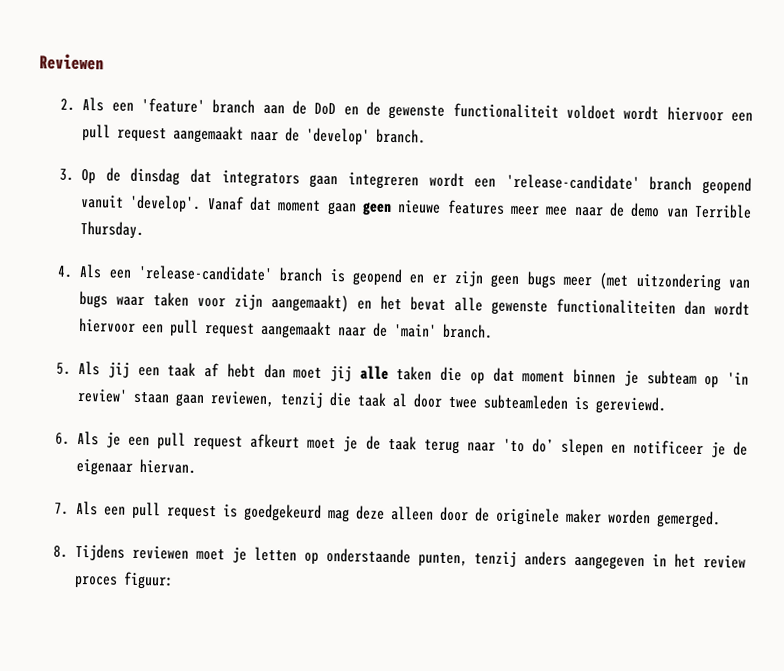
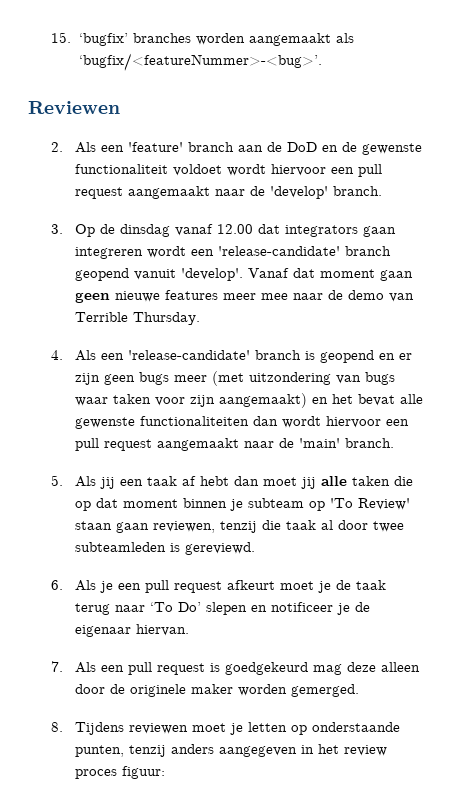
(39, 62) none -> [51,32,354,46] [78,53,322,71] 15. ‘bugfix’ branches worden aangemaakt als ‘bugfix/<featureNummer>-<bug>’. //
(181, 176) none -> [174,224,253,236] vanaf 12.00
[726,372,749,385] [77,388,129,403] 'in review' -> [329,498,410,510] 'To Review'
[502,438,554,453] 'to do’ -> [149,602,201,612] ‘To Do’

